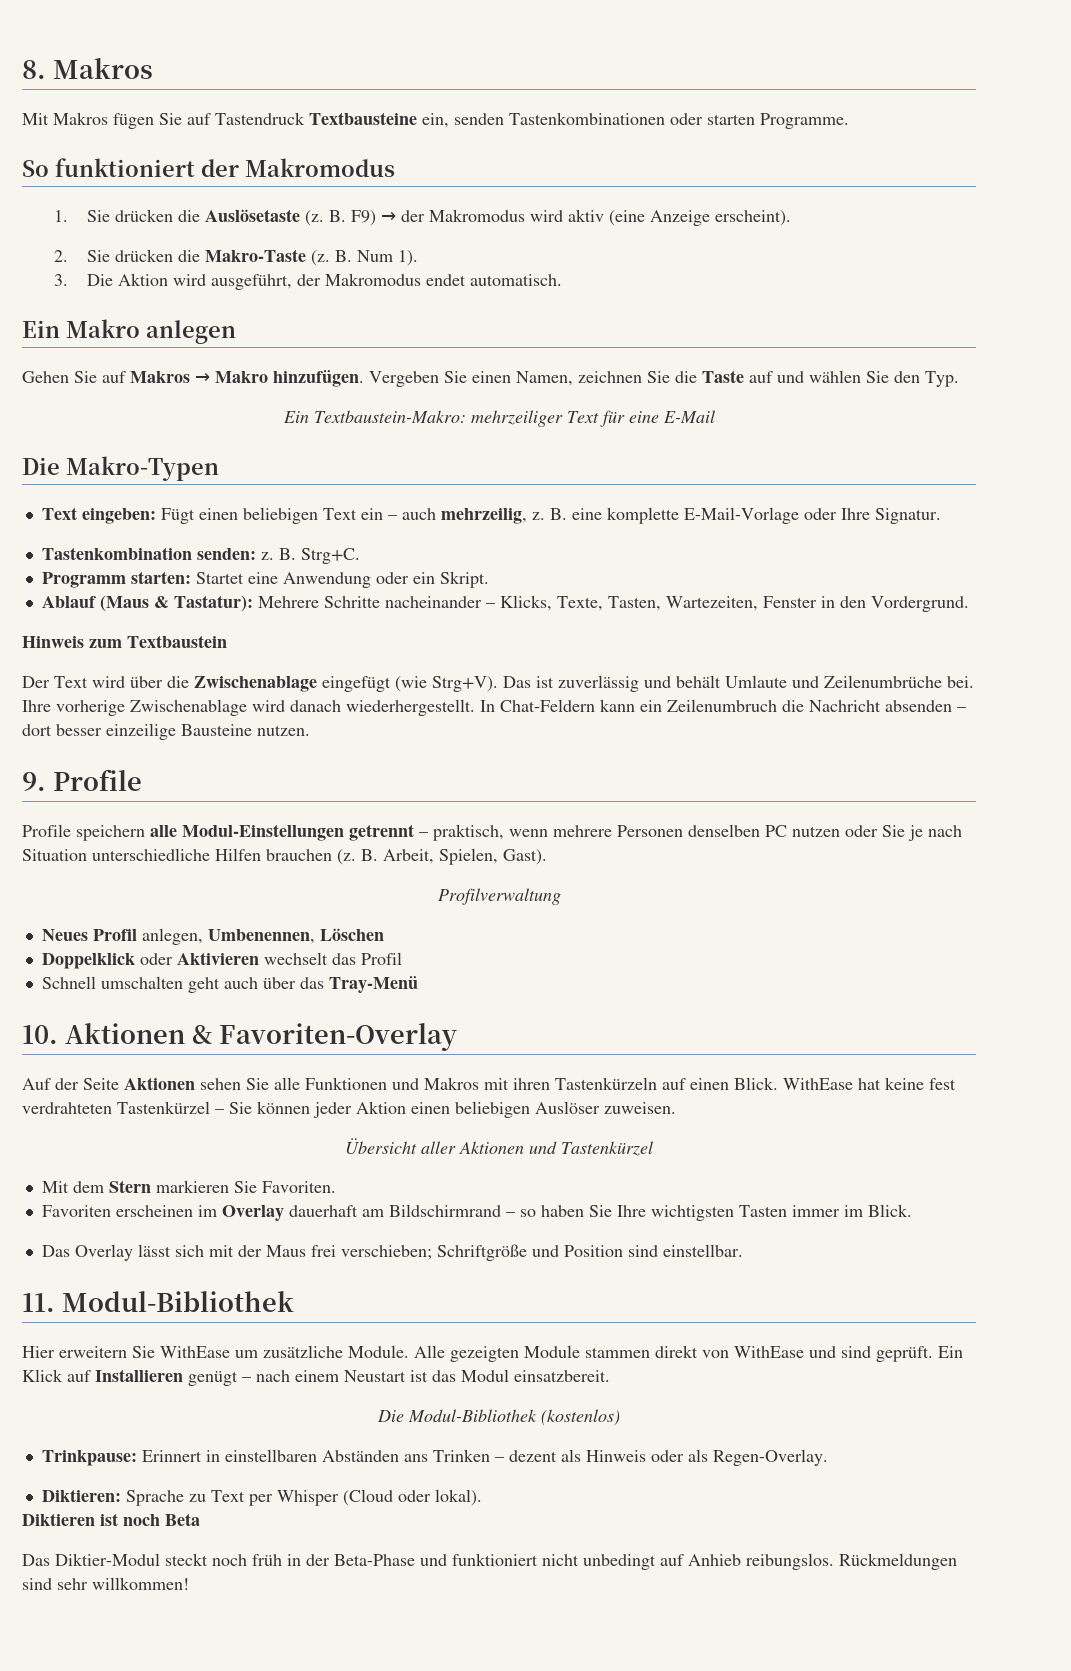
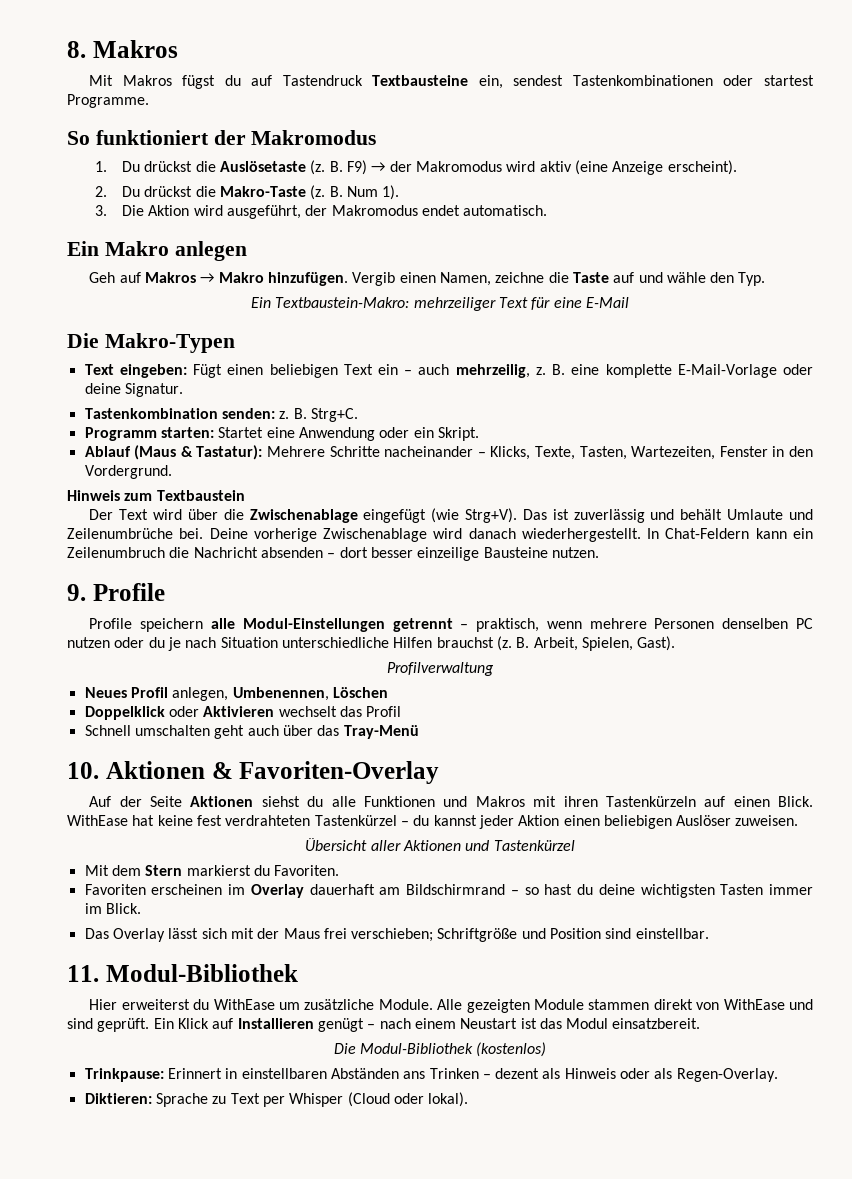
[113,113,182,129] fügen Sie -> [182,75,241,89] fügst du
[454,113,504,125] senden -> [513,75,564,86] sendest
[707,114,755,125] starten -> [763,75,814,86] startest
[86,209,173,222] Sie drücken -> [122,161,193,172] Du drückst
[86,249,173,262] Sie drücken -> [122,186,193,197] Du drückst
[22,371,97,383] Gehen Sie -> [89,272,116,283] Geh
[369,371,670,387] Vergeben Sie einen Namen, zeichnen Sie -> [352,272,545,286] Vergib einen Namen, zeichne
[809,370,889,383] wählen Sie -> [666,272,706,283] wähle
[840,508,870,520] Ihre -> [84,383,121,394] deine
[22,700,51,712] Ihre -> [209,528,248,539] Deine
[882,825,905,837] Sie -> [148,637,165,648] du
[266,849,332,861] brauchen -> [436,637,494,648] brauchst
[200,1078,269,1090] sehen Sie -> [261,796,324,807] siehst du
[229,1101,310,1114] Sie können -> [413,815,477,826] du kannst
[155,1180,257,1193] markieren Sie -> [186,865,270,876] markierst du
[540,1205,646,1217] haben Sie Ihre -> [544,884,635,895] hast du deine
[59,1346,155,1358] erweitern Sie -> [121,999,210,1010] erweiterst du
[22,1513,200,1526] [22,1553,957,1570] [22,1577,189,1590] // Diktieren ist noch Beta // Das Diktier-Modul steckt noch früh in der Beta-Phase und funktioniert nicht unbedingt auf Anhieb reibungslos. Rückmeldungen sind sehr willkommen! -> (469, 1099) none

